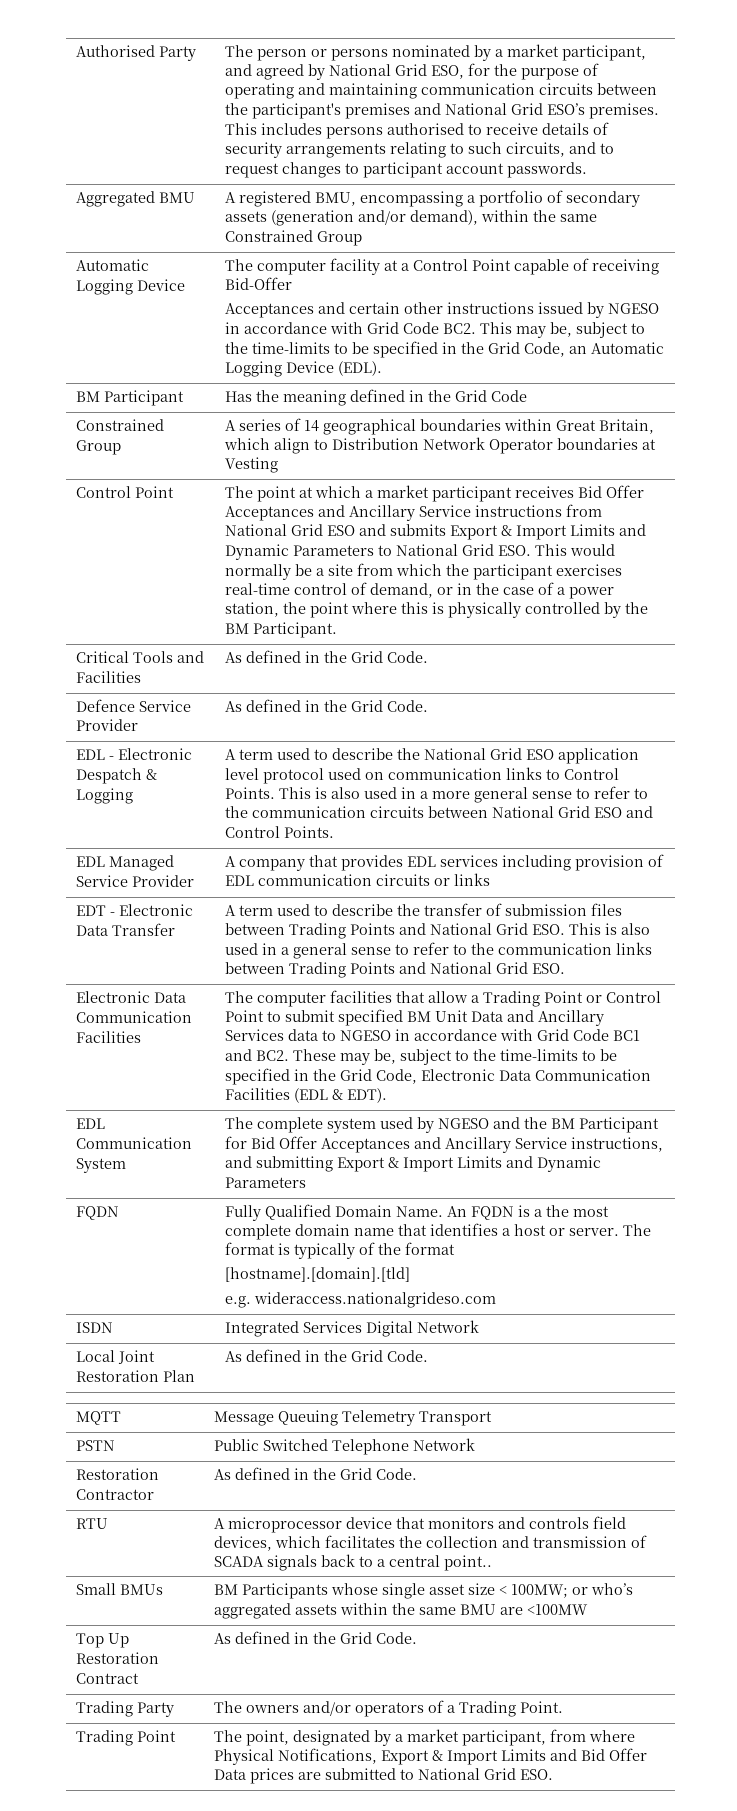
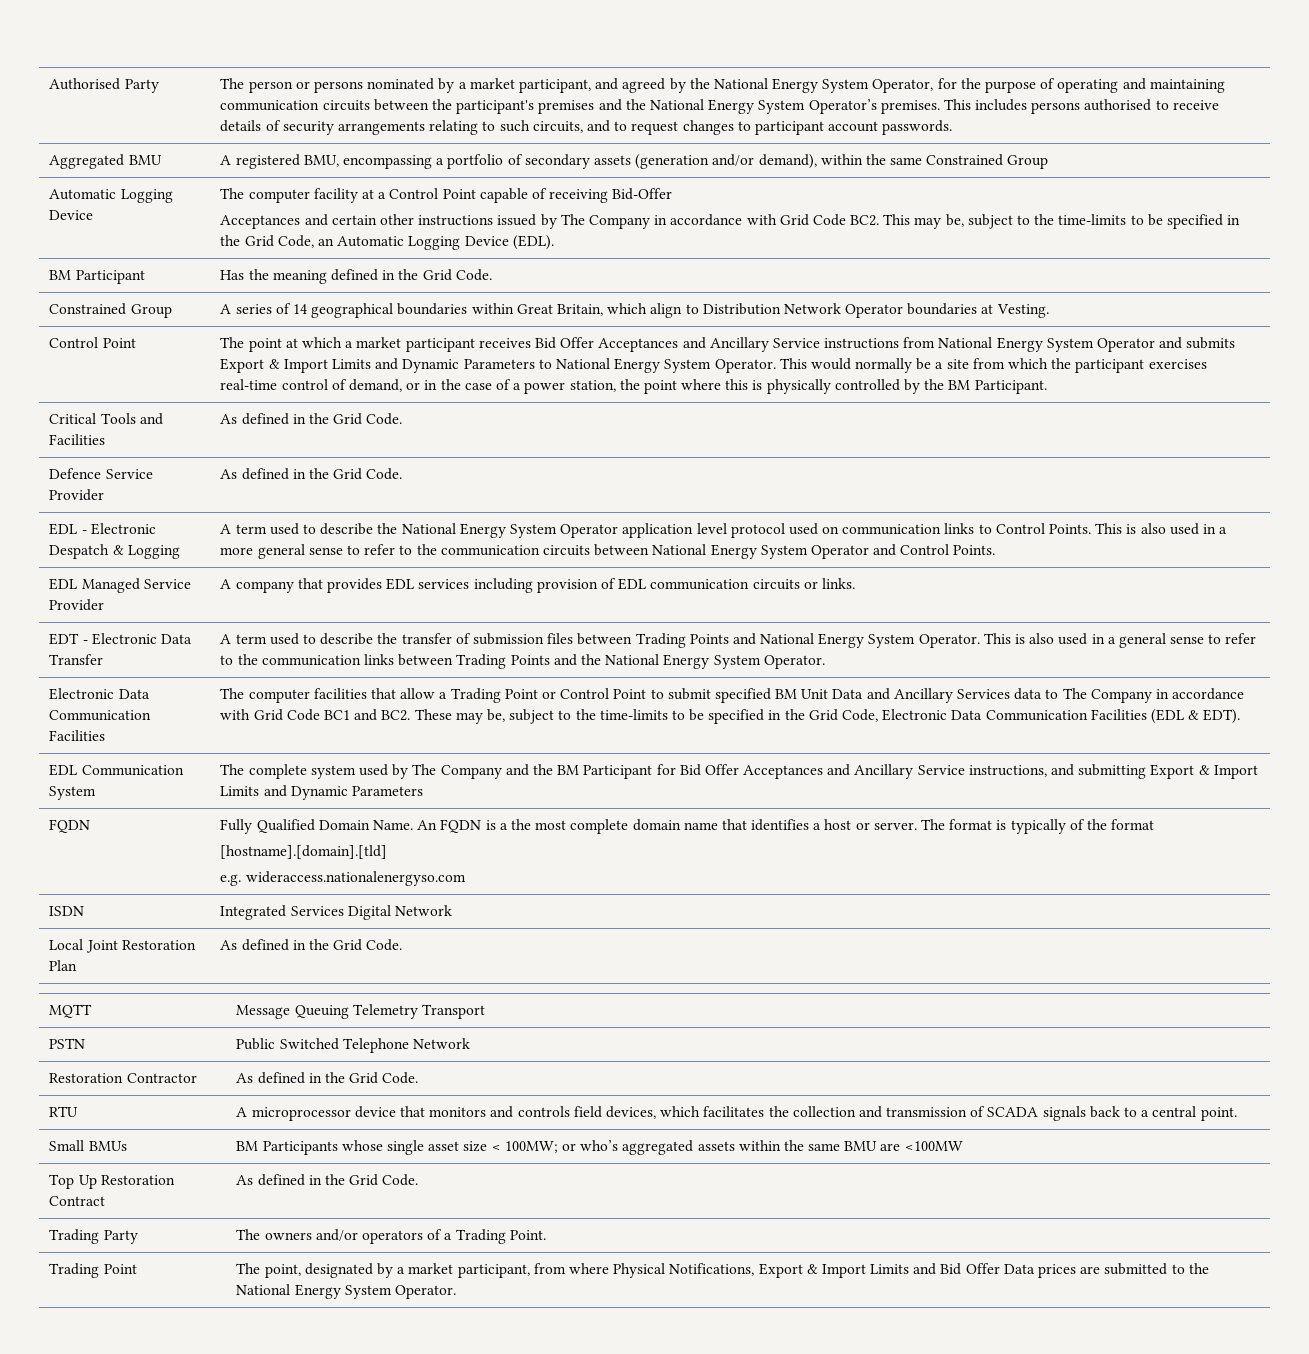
[329,64,465,79] National Grid ESO, -> [689,78,934,93] the National Energy System Operator,
[445,103,586,115] National Grid ESO’s -> [625,99,877,114] the National Energy System Operator’s
[608,303,660,314] NGESO -> [560,214,650,229] The Company
[491,390,528,402] Code -> [455,269,492,281] Code.
[225,457,279,473] Vesting -> [996,304,1049,318] Vesting.
[291,524,356,536] Grid ESO -> [996,337,1155,352] Energy System Operator
[462,544,532,556] Grid ESO. -> [614,358,776,373] Energy System Operator.
[490,748,555,760] Grid ESO -> [459,523,619,538] Energy System Operator
[558,806,623,818] Grid ESO -> [710,544,869,559] Energy System Operator
[454,873,491,886] links -> [821,578,855,589] links.
[496,923,566,935] Grid ESO. -> [818,633,980,648] Energy System Operator.
[430,962,566,974] National Grid ESO. -> [580,654,825,669] the National Energy System Operator.
[340,1030,392,1041] NGESO -> [1062,688,1152,703] The Company
[438,1118,490,1129] NGESO -> [412,764,502,779] The Company
[254,1292,497,1308] wideraccess.nationalgrideso.com -> [245,871,466,886] wideraccess.nationalenergyso.com
[444,1555,493,1571] point.. -> [1200,1107,1237,1121] point.
[418,1768,554,1780] National Grid ESO. -> [1188,1263,1209,1274] [236,1284,457,1299] the National Energy System Operator.

